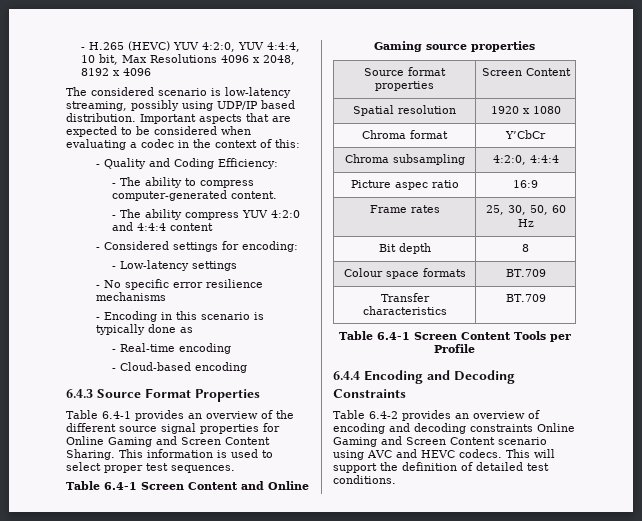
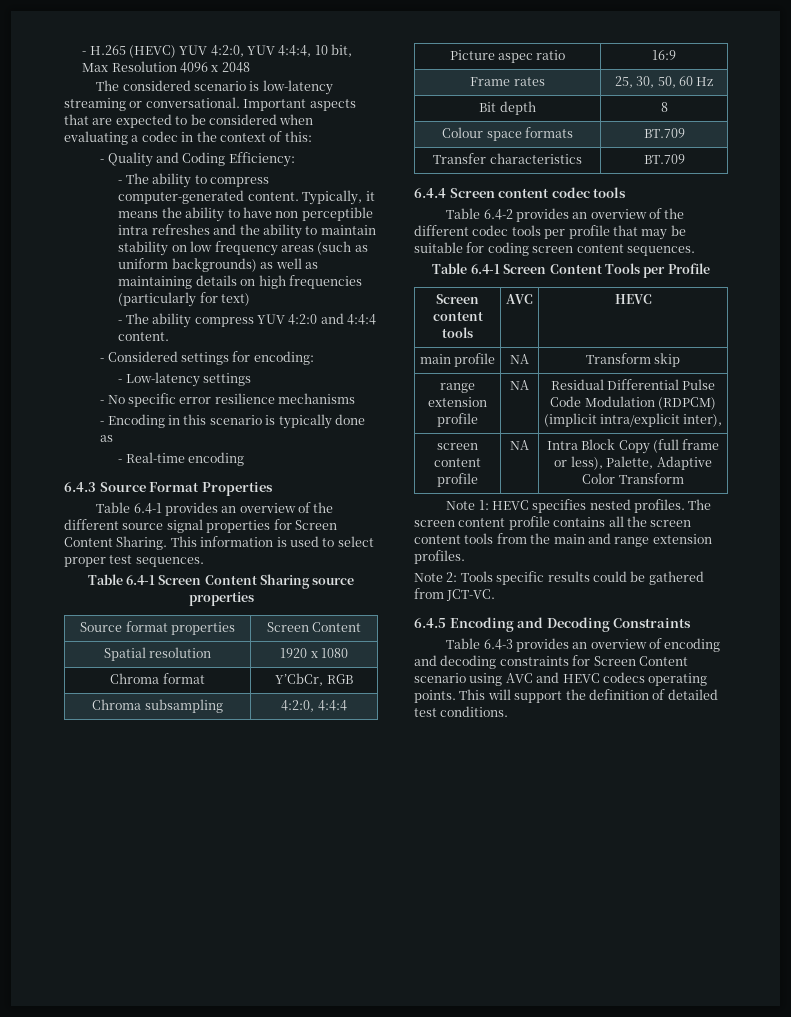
[150,54,218,63] Resolutions -> [111,61,177,72] Resolution
[263,55,296,65] [81,68,152,76] 2048, 8192 x 4096 -> [221,62,250,73] 2048
[66,100,295,111] [66,113,136,122] streaming, possibly using UDP/IP based distribution. -> [64,97,240,111] streaming or conversational.
(277, 195) none -> [302,190,375,205] [118,207,373,222] [118,224,376,239] [118,241,368,256] [118,258,318,272] [118,275,362,289] [118,292,251,307] Typically, it means the ability to have non perceptible intra refreshes and the ability to maintain stability on low frequency areas (such as uniform backgrounds) as well as maintaining details on high frequencies (particularly for text)
[169,223,213,231] content -> [118,332,170,341] content.
[111,362,247,373] // - Cloud-based encoding -> (245, 459) none
[66,436,177,447] Online Gaming and -> (292, 524) none
[241,481,309,490] [374,41,422,52] and Online Gaming -> [260,574,311,589] Sharing
[505,130,546,139] Y’CbCr -> [275,673,353,686] Y’CbCr, RGB
(546, 298) none -> [414,187,627,198] [446,208,685,222] [414,225,686,240] [414,242,695,256] // 6.4.4 Screen content codec tools // Table 6.4-2 provides an overview of the different codec tools per profile that may be suitable for coding screen content sequences.
[333,371,360,380] // 6.4.4 -> [436,294,479,304] [432,312,483,321] [442,327,473,338] [506,294,533,304] [614,294,652,304] [419,353,496,367] [510,354,529,364] [585,353,681,367] [440,383,475,393] [428,397,487,407] [437,413,478,427] [510,380,529,390] [550,379,716,390] [550,396,716,410] [543,413,723,427] [437,443,478,450] [434,458,481,467] [437,473,478,487] [510,440,529,450] [546,439,720,454] [554,456,712,470] [582,473,684,484] [446,499,712,513] [414,516,692,530] [414,533,712,547] [414,550,465,564] [414,571,704,585] [414,588,496,601] [414,618,446,628] // Screen content tools | AVC | HEVC // main profile | NA | Transform skip // range extension profile | NA | Residual Differential Pulse Code Modulation (RDPCM) (implicit intra/explicit inter), // screen content profile | NA | Intra Block Copy (full frame or less), Palette, Adaptive Color Transform // Note 1: HEVC specifies nested profiles. The screen content profile contains all the screen content tools from the main and range extension profiles. // Note 2: Tools specific results could be gathered from JCT-VC. // 6.4.5
[369,411,398,419] 6.4-2 -> [483,639,513,650] 6.4-3
[537,423,575,432] [333,436,402,447] Online Gaming and -> [572,655,591,666] for
[459,449,502,458] codecs. -> [602,672,708,686] [414,690,456,703] codecs operating points.

